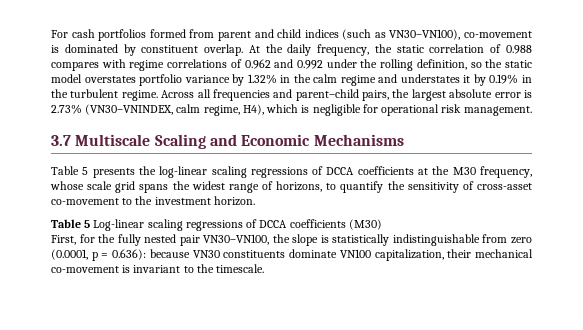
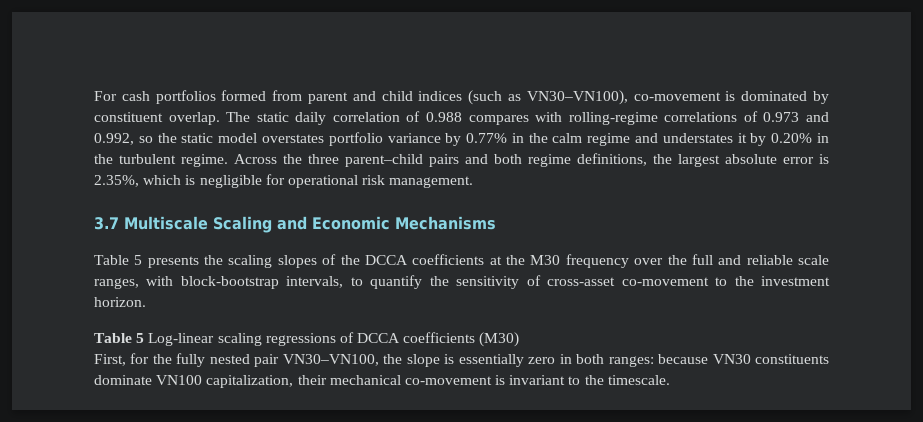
[248,44,424,56] At the daily frequency, the static -> [226,112,327,125] The static daily
[129,60,165,71] regime -> [568,112,658,125] rolling-regime
[244,59,467,71] 0.962 and 0.992 under the rolling definition, -> [763,112,829,122] [94,133,134,145] 0.973 and 0.992,
[247,74,277,84] 1.32% -> [466,133,508,143] 0.77%
[489,74,519,84] 0.19% -> [771,133,813,143] 0.20%
[197,89,390,101] all frequencies and parent–child pairs, -> [283,153,647,167] the three parent–child pairs and both regime definitions,
[51,104,264,116] 2.73% (VN30–VNINDEX, calm regime, H4), -> [94,175,139,187] 2.35%,
[159,166,324,178] log-linear scaling regressions of -> [228,254,360,268] scaling slopes of the
[480,166,533,178] [50,181,323,193] frequency, whose scale grid spans the widest range of horizons, -> [565,254,829,268] [94,276,344,289] frequency over the full and reliable scale ranges, with block-bootstrap intervals,
[332,234,532,246] [51,249,147,261] statistically indistinguishable from zero (0.0001, p = 0.636): -> [458,354,654,367] essentially zero in both ranges:

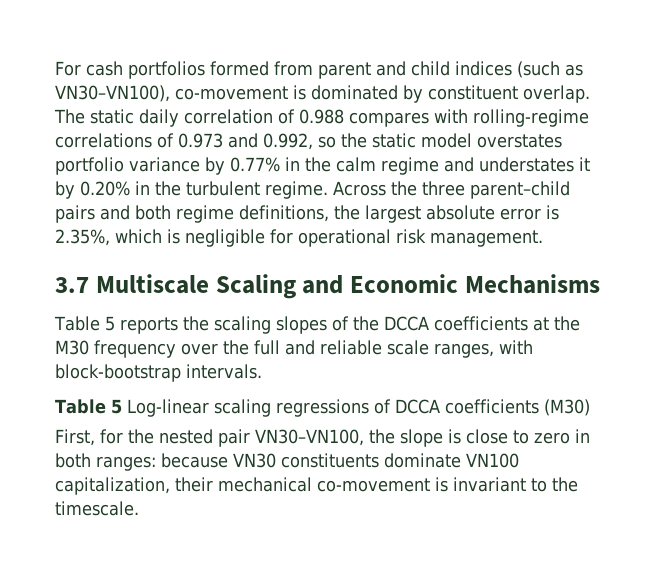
[147,256,199,268] presents -> [119,317,178,334] reports
[286,275,830,289] [94,297,146,307] intervals, to quantify the sensitivity of cross-asset co-movement to the investment horizon. -> [186,364,262,379] intervals.
[176,353,206,367] fully -> (154, 436) none
[458,354,524,367] essentially -> [465,429,529,444] close to

